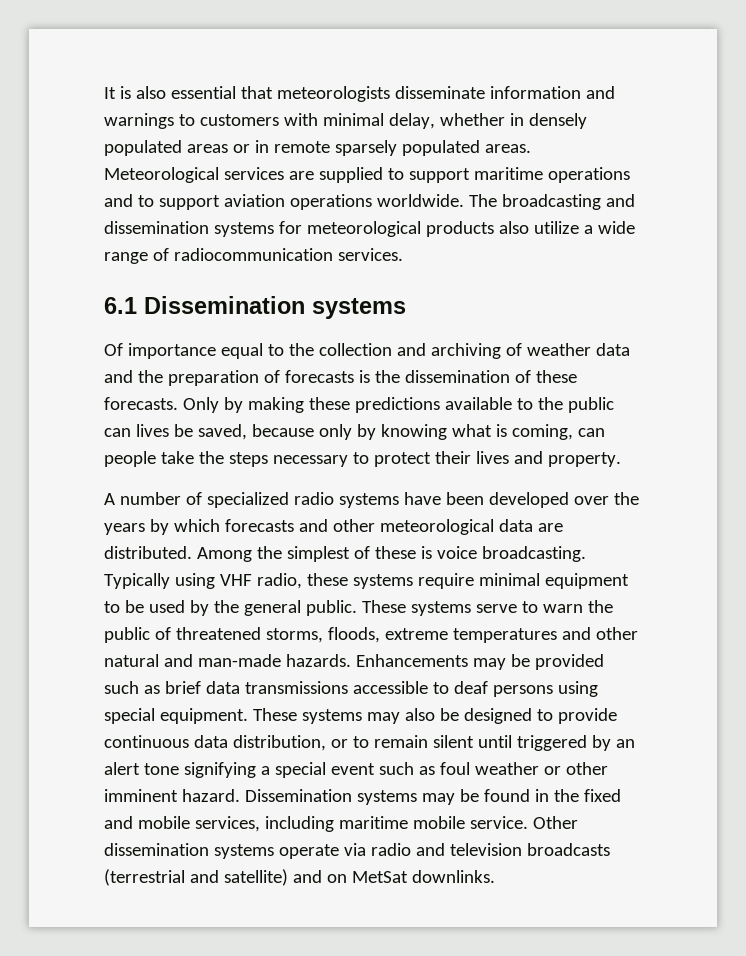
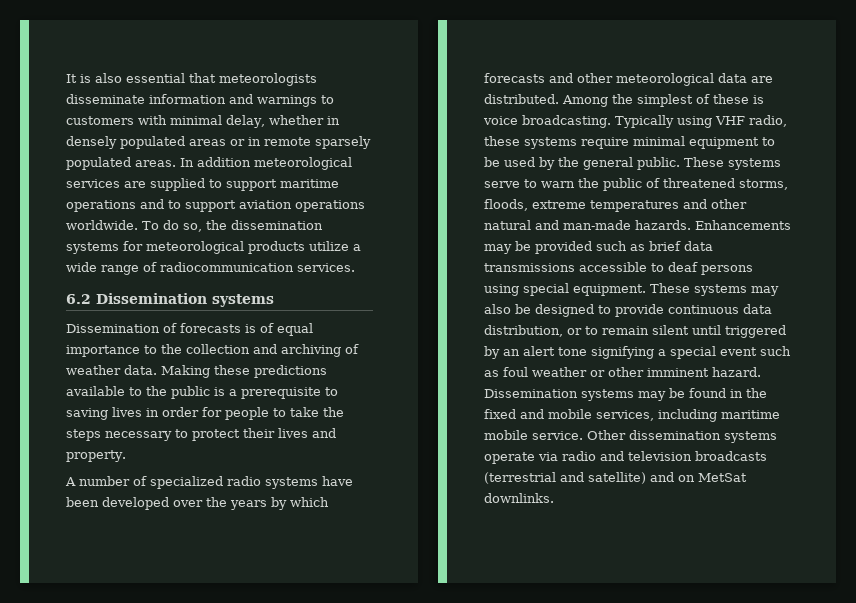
[104,167,219,183] Meteorological -> [180,157,352,170] In addition meteorological
[468,194,635,210] The broadcasting and -> [142,220,227,232] To do so, the
[498,221,529,234] also -> (305, 247) none
[104,297,137,314] 6.1 -> [66,294,91,304] 6.2
[104,343,263,359] Of importance equal -> [66,323,313,336] [66,345,140,357] Dissemination of forecasts is of equal importance
[595,343,630,356] [104,370,577,386] [104,397,304,413] data and the preparation of forecasts is the dissemination of these forecasts. Only by making -> [124,365,210,378] data. Making
[104,424,605,440] [104,451,156,467] can lives be saved, because only by knowing what is coming, can people -> [214,387,338,399] [66,407,286,420] is a prerequisite to saving lives in order for people to

